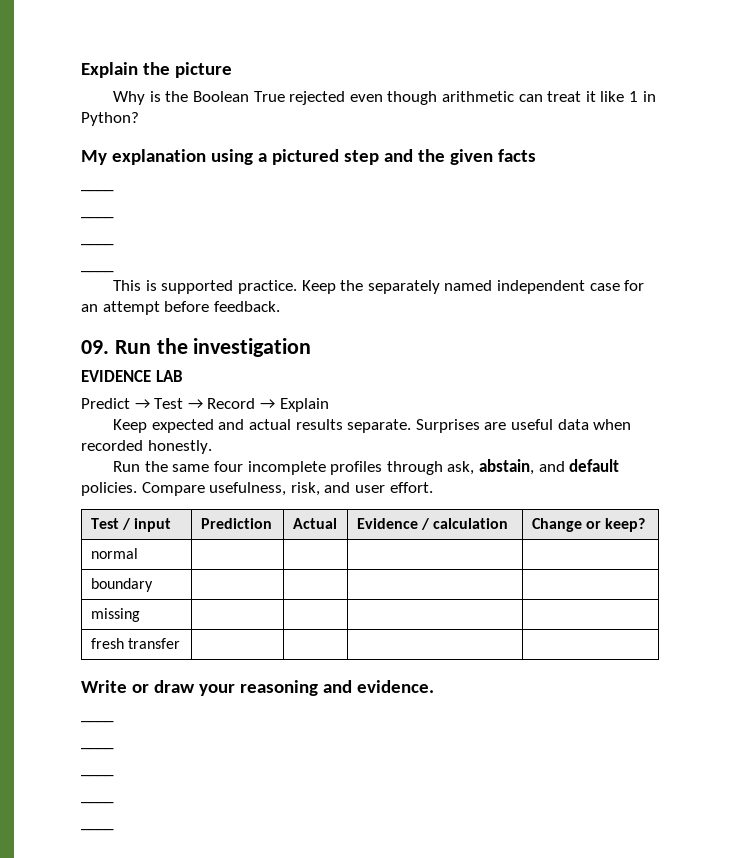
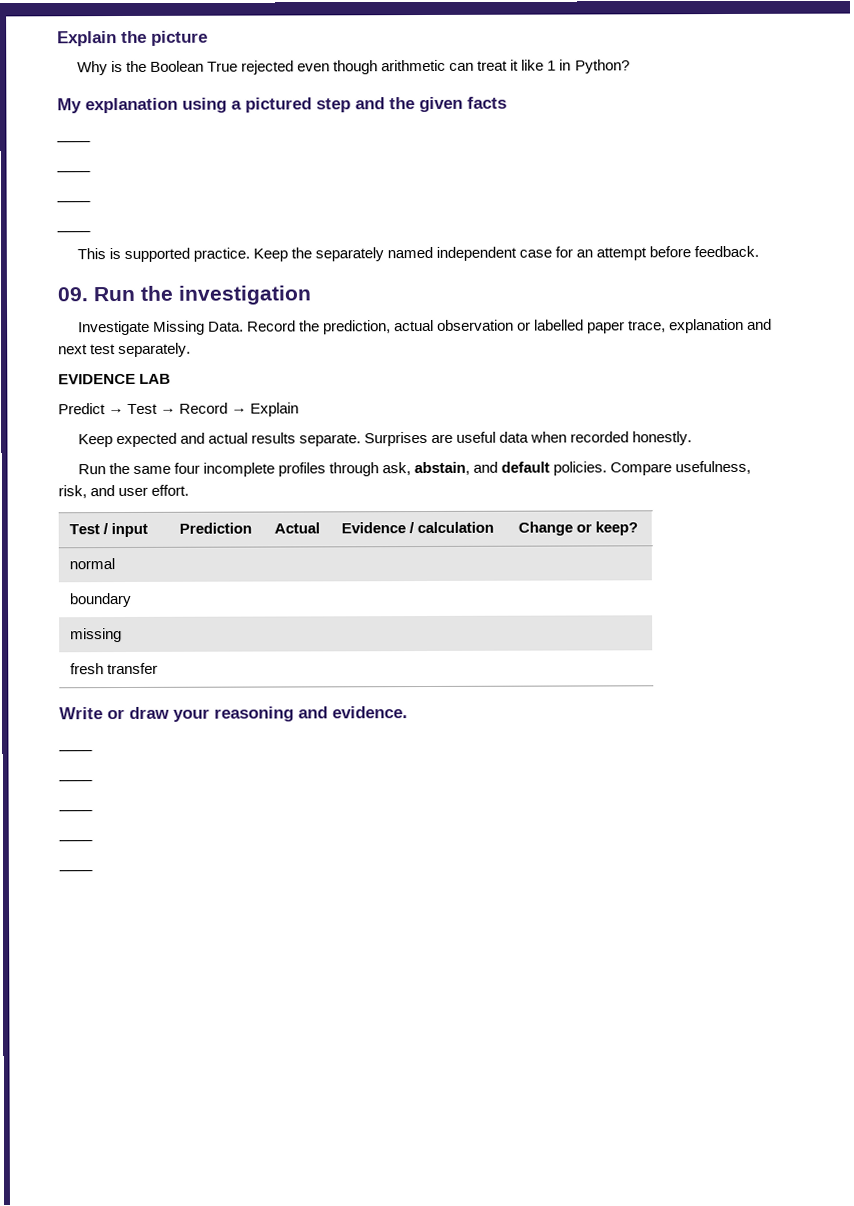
(312, 347) none -> [77,318,773,336] [58,342,192,358] // Investigate Missing Data. Record the prediction, actual observation or labelled paper trace, explanation and next test separately.

